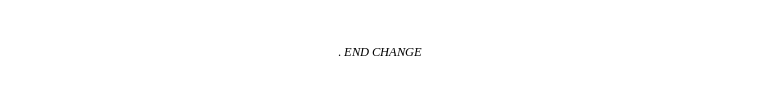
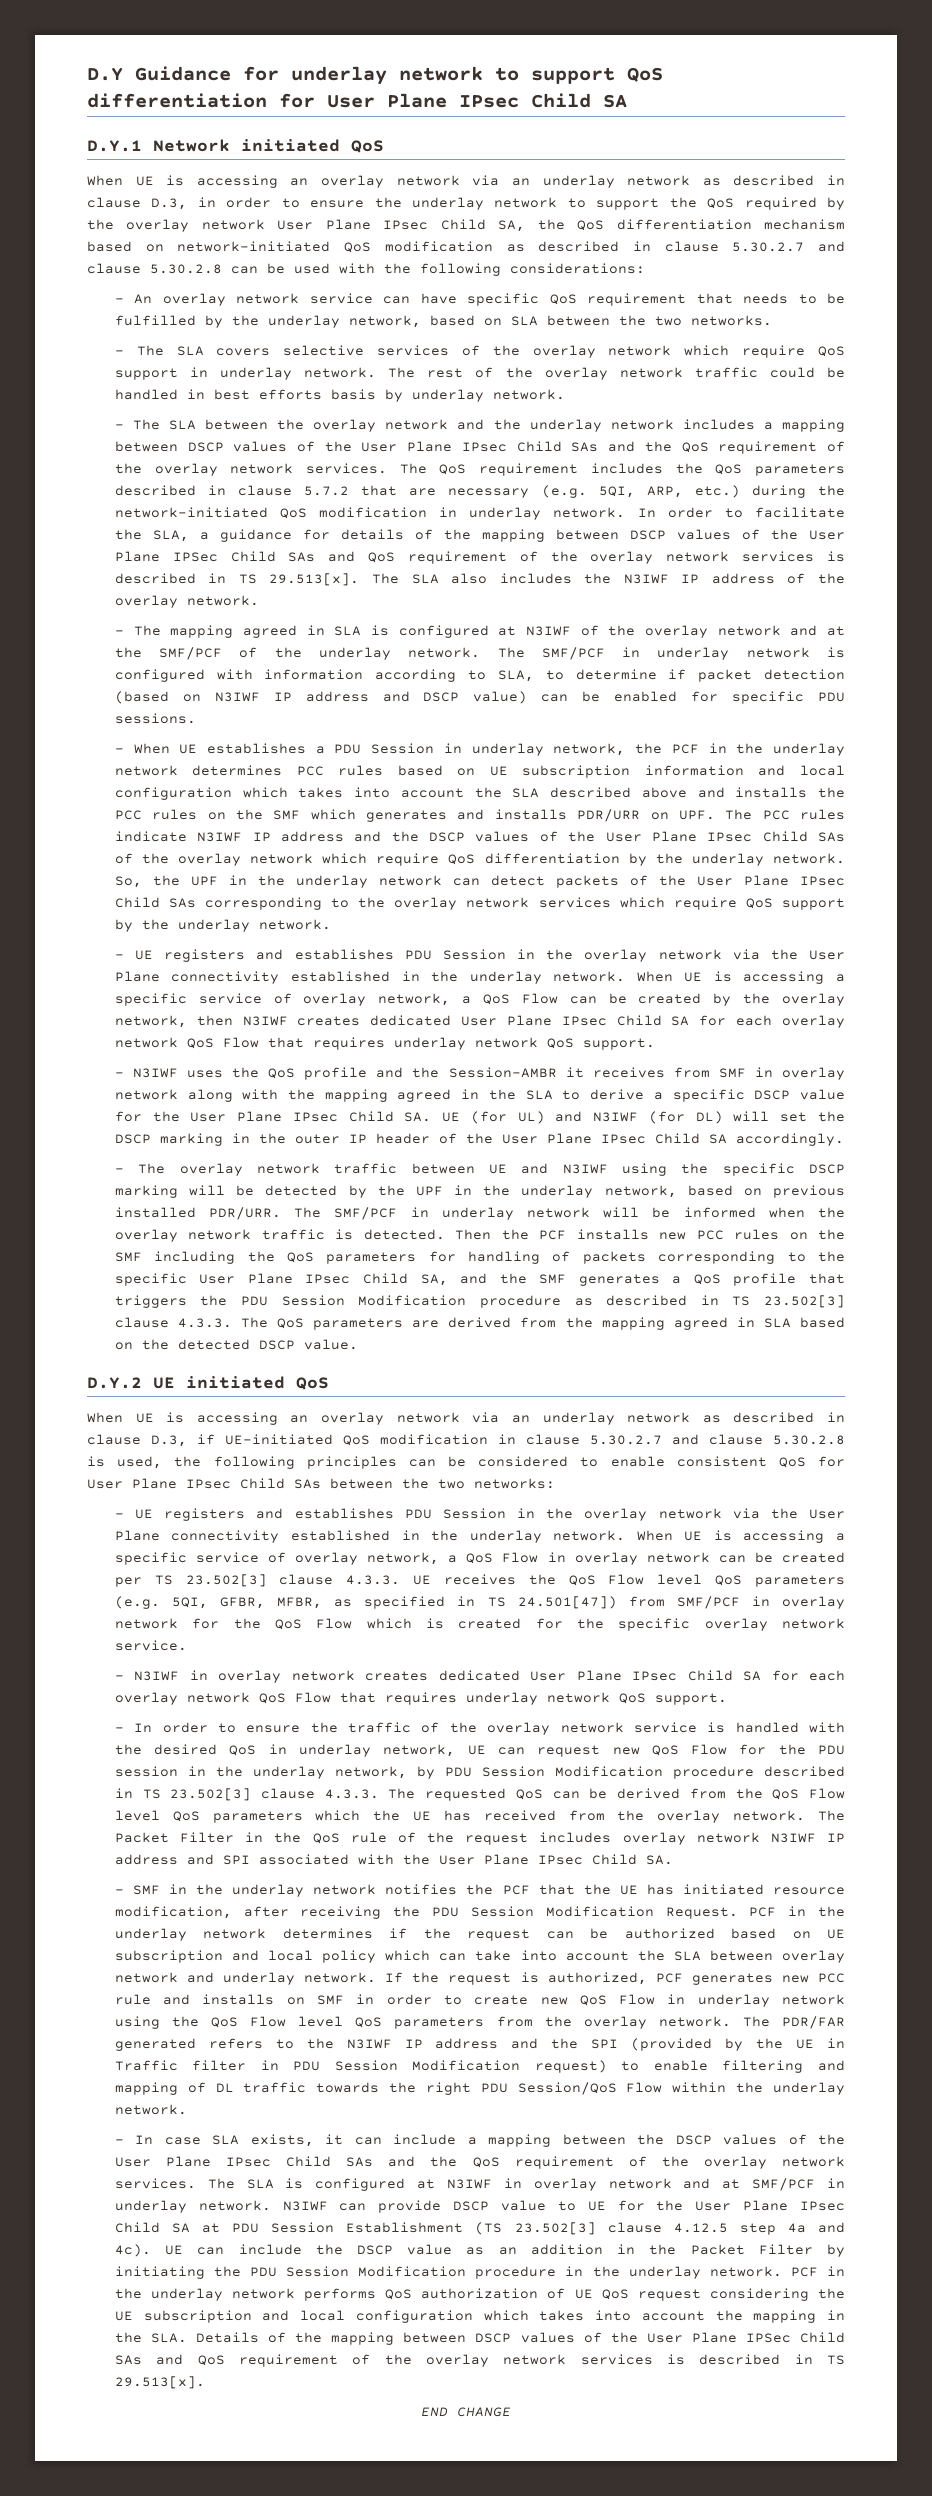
[337,54,341,56] . -> [87,66,663,85] [87,93,627,108] [87,139,384,153] [87,175,846,188] [87,197,846,210] [87,219,845,232] [87,241,846,253] [87,263,645,276] [114,293,845,306] [114,315,772,328] [114,345,846,358] [114,367,846,380] [114,389,565,402] [114,419,845,432] [114,441,845,454] [114,463,845,476] [114,485,846,498] [114,507,846,520] [114,529,846,542] [114,551,846,564] [114,573,845,586] [114,595,259,608] [114,625,846,638] [114,647,845,660] [114,669,845,682] [114,691,846,704] [114,713,196,724] [114,743,845,756] [114,765,846,778] [114,787,845,800] [114,809,845,822] [114,831,845,842] [114,853,846,866] [114,875,846,888] [114,897,846,910] [114,919,331,932] [114,949,845,962] [114,971,845,984] [114,993,845,1006] [114,1015,846,1028] [114,1037,655,1050] [114,1067,845,1080] [114,1089,845,1102] [114,1111,845,1124] [114,1133,844,1146] [114,1163,846,1176] [114,1185,845,1198] [114,1207,845,1220] [114,1229,845,1242] [114,1251,846,1264] [114,1273,845,1286] [114,1295,846,1308] [114,1317,845,1330] [114,1339,358,1350] [87,1376,329,1390] [87,1412,846,1425] [87,1434,845,1447] [87,1456,845,1469] [87,1478,555,1489] [114,1508,845,1521] [114,1530,845,1543] [114,1552,845,1565] [114,1574,846,1587] [114,1596,846,1609] [114,1618,846,1631] [114,1640,187,1651] [114,1670,845,1683] [114,1692,727,1705] [114,1722,845,1735] [114,1744,845,1757] [114,1766,846,1779] [114,1788,845,1801] [114,1810,846,1823] [114,1832,845,1845] [114,1854,673,1865] [114,1884,845,1897] [114,1906,845,1919] [114,1928,846,1941] [114,1950,846,1963] [114,1972,846,1985] [114,1994,845,2007] [114,2016,846,2029] [114,2038,845,2051] [114,2060,846,2073] [114,2082,846,2095] [114,2104,187,2115] [114,2134,845,2147] [114,2156,846,2169] [114,2178,846,2191] [114,2200,845,2213] [114,2222,846,2235] [114,2244,845,2257] [114,2266,846,2279] [114,2288,846,2301] [114,2310,845,2323] [114,2332,846,2345] [114,2354,846,2367] [114,2376,205,2389] D.Y Guidance for underlay network to support QoS differentiation for User Plane IPsec Child SA // D.Y.1 Network initiated QoS // When UE is accessing an overlay network via an underlay network as described in clause D.3, in order to ensure the underlay network to support the QoS required by the overlay network User Plane IPsec Child SA, the QoS differentiation mechanism based on network-initiated QoS modification as described in clause 5.30.2.7 and clause 5.30.2.8 can be used with the following considerations: // - An overlay network service can have specific QoS requirement that needs to be fulfilled by the underlay network, based on SLA between the two networks. // - The SLA covers selective services of the overlay network which require QoS support in underlay network. The rest of the overlay network traffic could be handled in best efforts basis by underlay network. // - The SLA between the overlay network and the underlay network includes a mapping between DSCP values of the User Plane IPsec Child SAs and the QoS requirement of the overlay network services. The QoS requirement includes the QoS parameters described in clause 5.7.2 that are necessary (e.g. 5QI, ARP, etc.) during the network-initiated QoS modification in underlay network. In order to facilitate the SLA, a guidance for details of the mapping between DSCP values of the User Plane IPSec Child SAs and QoS requirement of the overlay network services is described in TS 29.513[x]. The SLA also includes the N3IWF IP address of the overlay network. // - The mapping agreed in SLA is configured at N3IWF of the overlay network and at the SMF/PCF of the underlay network. The SMF/PCF in underlay network is configured with information according to SLA, to determine if packet detection (based on N3IWF IP address and DSCP value) can be enabled for specific PDU sessions. // - When UE establishes a PDU Session in underlay network, the PCF in the underlay network determines PCC rules based on UE subscription information and local configuration which takes into account the SLA described above and installs the PCC rules on the SMF which generates and installs PDR/URR on UPF. The PCC rules indicate N3IWF IP address and the DSCP values of the User Plane IPsec Child SAs of the overlay network which require QoS differentiation by the underlay network. So, the UPF in the underlay network can detect packets of the User Plane IPsec Child SAs corresponding to the overlay network services which require QoS support by the underlay network. // - UE registers and establishes PDU Session in the overlay network via the User Plane connectivity established in the underlay network. When UE is accessing a specific service of overlay network, a QoS Flow can be created by the overlay network, then N3IWF creates dedicated User Plane IPsec Child SA for each overlay network QoS Flow that requires underlay network QoS support. // - N3IWF uses the QoS profile and the Session-AMBR it receives from SMF in overlay network along with the mapping agreed in the SLA to derive a specific DSCP value for the User Plane IPsec Child SA. UE (for UL) and N3IWF (for DL) will set the DSCP marking in the outer IP header of the User Plane IPsec Child SA accordingly. // - The overlay network traffic between UE and N3IWF using the specific DSCP marking will be detected by the UPF in the underlay network, based on previous installed PDR/URR. The SMF/PCF in underlay network will be informed when the overlay network traffic is detected. Then the PCF installs new PCC rules on the SMF including the QoS parameters for handling of packets corresponding to the specific User Plane IPsec Child SA, and the SMF generates a QoS profile that triggers the PDU Session Modification procedure as described in TS 23.502[3] clause 4.3.3. The QoS parameters are derived from the mapping agreed in SLA based on the detected DSCP value. // D.Y.2 UE initiated QoS // When UE is accessing an overlay network via an underlay network as described in clause D.3, if UE-initiated QoS modification in clause 5.30.2.7 and clause 5.30.2.8 is used, the following principles can be considered to enable consistent QoS for User Plane IPsec Child SAs between the two networks: // - UE registers and establishes PDU Session in the overlay network via the User Plane connectivity established in the underlay network. When UE is accessing a specific service of overlay network, a QoS Flow in overlay network can be created per TS 23.502[3] clause 4.3.3. UE receives the QoS Flow level QoS parameters (e.g. 5QI, GFBR, MFBR, as specified in TS 24.501[47]) from SMF/PCF in overlay network for the QoS Flow which is created for the specific overlay network service. // - N3IWF in overlay network creates dedicated User Plane IPsec Child SA for each overlay network QoS Flow that requires underlay network QoS support. // - In order to ensure the traffic of the overlay network service is handled with the desired QoS in underlay network, UE can request new QoS Flow for the PDU session in the underlay network, by PDU Session Modification procedure described in TS 23.502[3] clause 4.3.3. The requested QoS can be derived from the QoS Flow level QoS parameters which the UE has received from the overlay network. The Packet Filter in the QoS rule of the request includes overlay network N3IWF IP address and SPI associated with the User Plane IPsec Child SA. // - SMF in the underlay network notifies the PCF that the UE has initiated resource modification, after receiving the PDU Session Modification Request. PCF in the underlay network determines if the request can be authorized based on UE subscription and local policy which can take into account the SLA between overlay network and underlay network. If the request is authorized, PCF generates new PCC rule and installs on SMF in order to create new QoS Flow in underlay network using the QoS Flow level QoS parameters from the overlay network. The PDR/FAR generated refers to the N3IWF IP address and the SPI (provided by the UE in Traffic filter in PDU Session Modification request) to enable filtering and mapping of DL traffic towards the right PDU Session/QoS Flow within the underlay network. // - In case SLA exists, it can include a mapping between the DSCP values of the User Plane IPsec Child SAs and the QoS requirement of the overlay network services. The SLA is configured at N3IWF in overlay network and at SMF/PCF in underlay network. N3IWF can provide DSCP value to UE for the User Plane IPsec Child SA at PDU Session Establishment (TS 23.502[3] clause 4.12.5 step 4a and 4c). UE can include the DSCP value as an addition in the Packet Filter by initiating the PDU Session Modification procedure in the underlay network. PCF in the underlay network performs QoS authorization of UE QoS request considering the UE subscription and local configuration which takes into account the mapping in the SLA. Details of the mapping between DSCP values of the User Plane IPSec Child SAs and QoS requirement of the overlay network services is described in TS 29.513[x]. //

